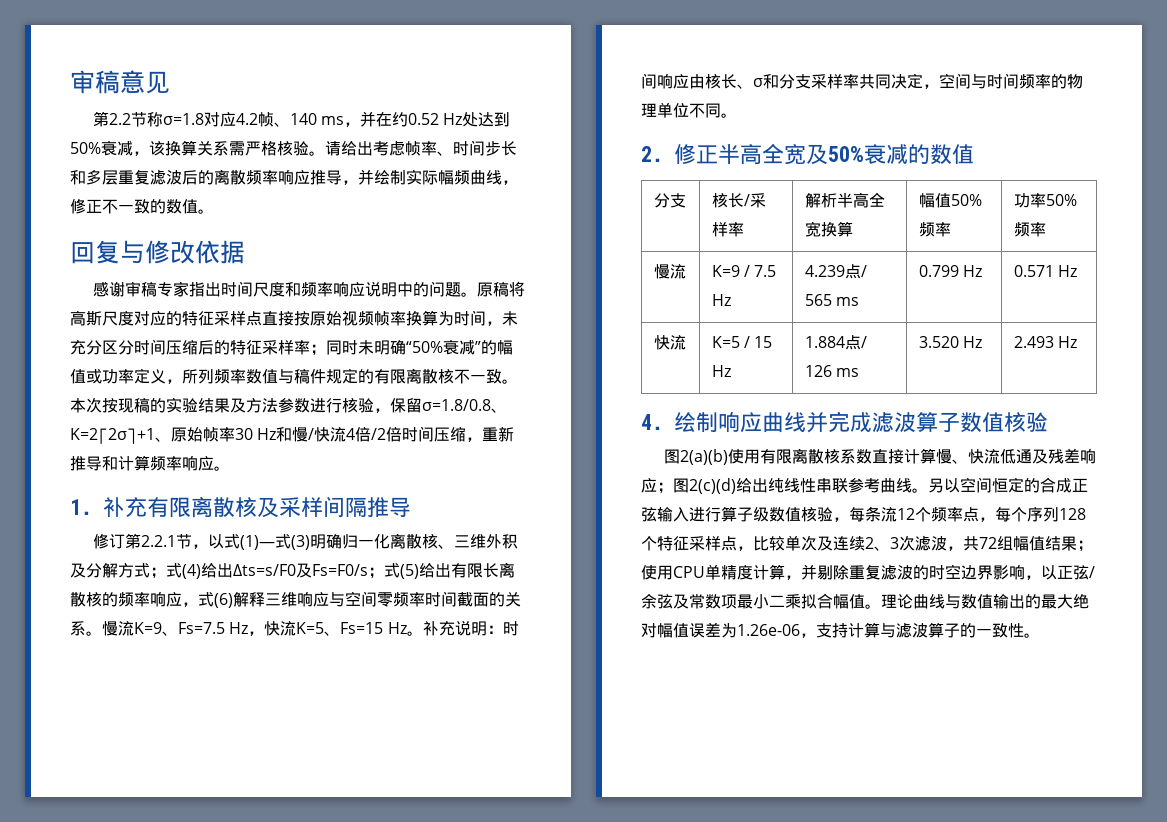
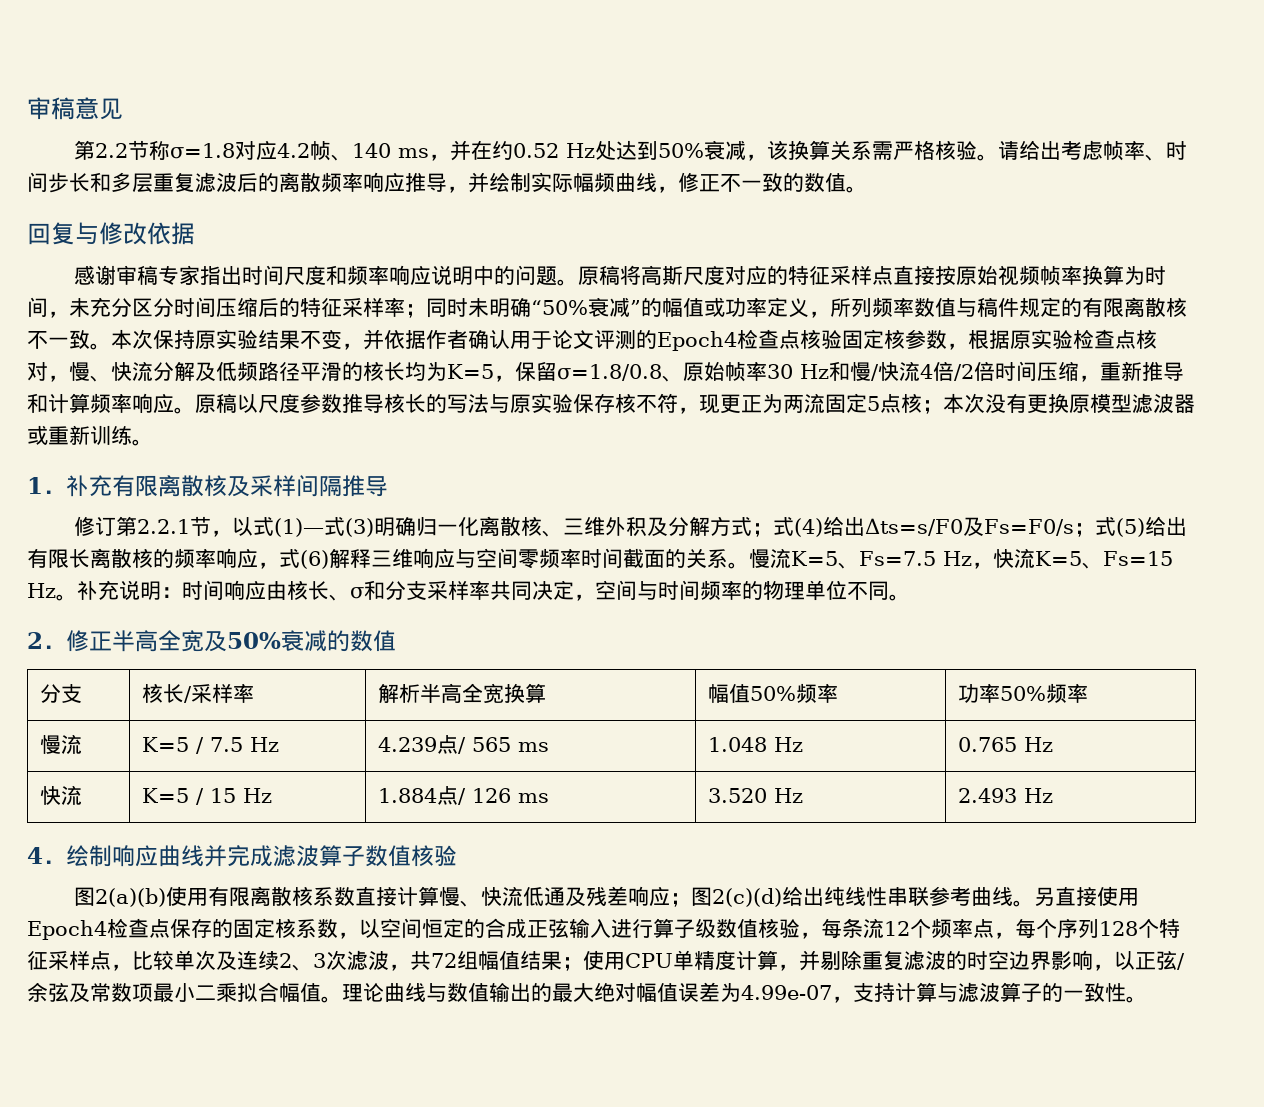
[102,397,374,413] 按现稿的实验结果及方法参数进行核验 -> [153,329,1157,351] [27,361,494,382] 保持原实验结果不变，并依据作者确认用于论文评测的Epoch4检查点核验固定核参数，根据原实验检查点核对，慢、快流分解及低频路径平滑的核长均为K=5
[70,428,171,444] K=2⌈2σ⌉+1、 -> (683, 378) none
(230, 468) none -> [195,393,1195,414] [27,425,153,446] 原稿以尺度参数推导核长的写法与原实验保存核不符，现更正为两流固定5点核；本次没有更换原模型滤波器或重新训练。
[134,622,162,634] K=9 -> [791,551,838,566] K=5
[711,265,740,277] K=9 -> [142,737,190,752] K=5
[918,265,983,277] [1013,265,1054,277] 0.799 Hz | 0.571 -> [708,737,804,752] [958,737,1018,752] 1.048 Hz | 0.765
(944, 485) none -> [1055,886,1140,906] [27,918,359,940] 直接使用Epoch4检查点保存的固定核系数，
[737,624,800,636] 1.26e-06 -> [741,985,832,1000] 4.99e-07

